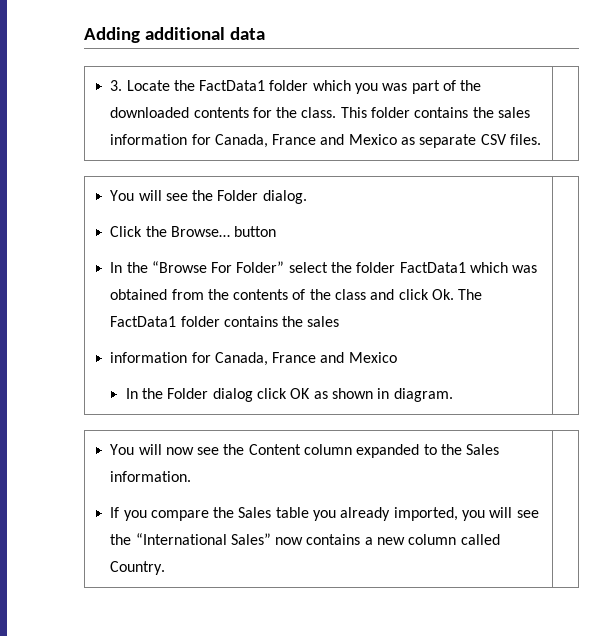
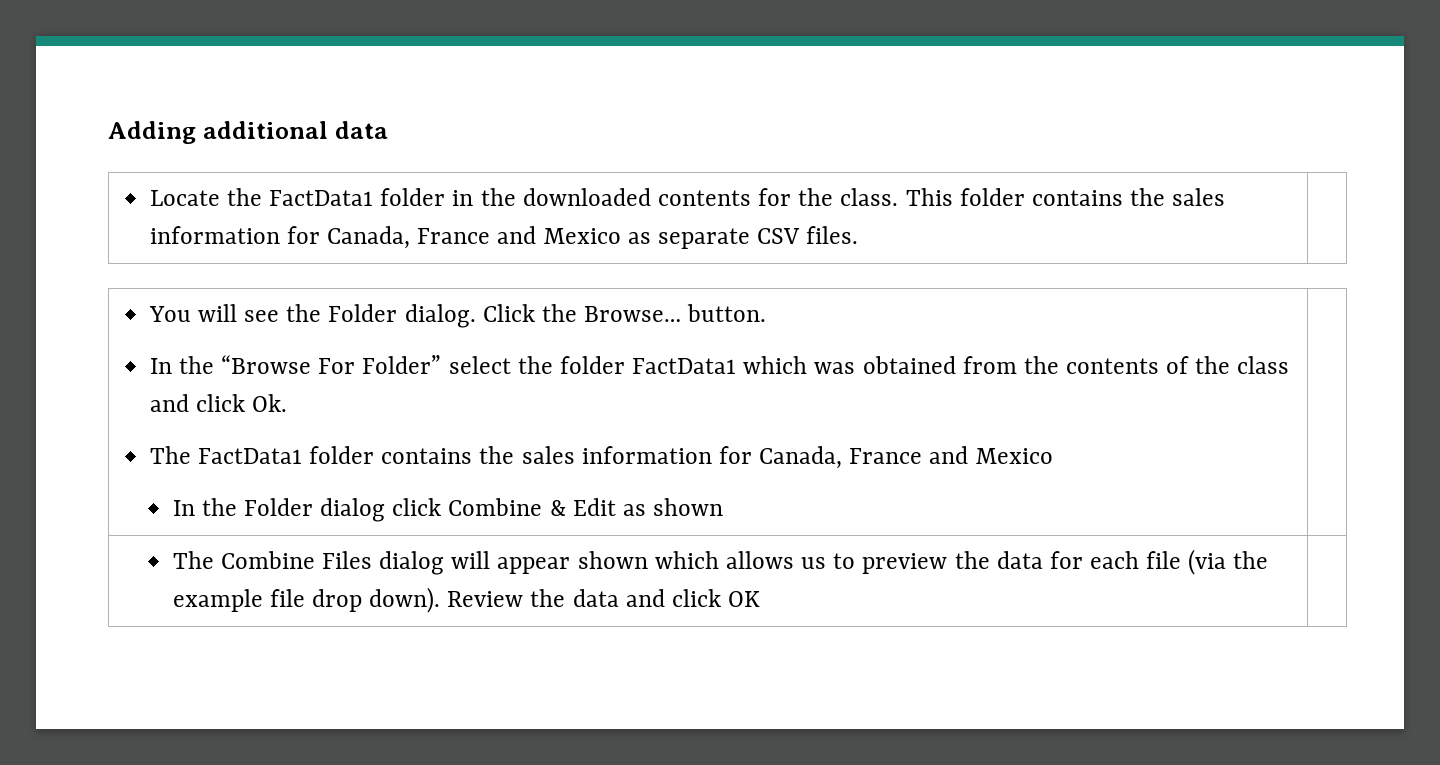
[110,80,123,91] 3. -> (388, 130) none
[312,80,457,94] which you was part of -> [452,190,474,206] in
(307, 197) // -> (476, 316) none
[234,226,277,237] button -> [687,304,767,322] button.
(455, 294) none -> (288, 403) //
(340, 321) // -> (575, 455) none
[290,388,311,399] OK -> [448,498,616,516] Combine & Edit
[377,388,453,402] [110,444,500,458] [110,471,192,482] [110,507,539,521] [110,533,500,545] [110,561,166,575] in diagram. | // You will now see the Content column expanded to the Sales information. // If you compare the Sales table you already imported, you will see the “International Sales” now contains a new column called Country. -> [172,549,1269,575] [172,587,761,613] | // The Combine Files dialog will appear shown which allows us to preview the data for each file (via the example file drop down). Review the data and click OK

